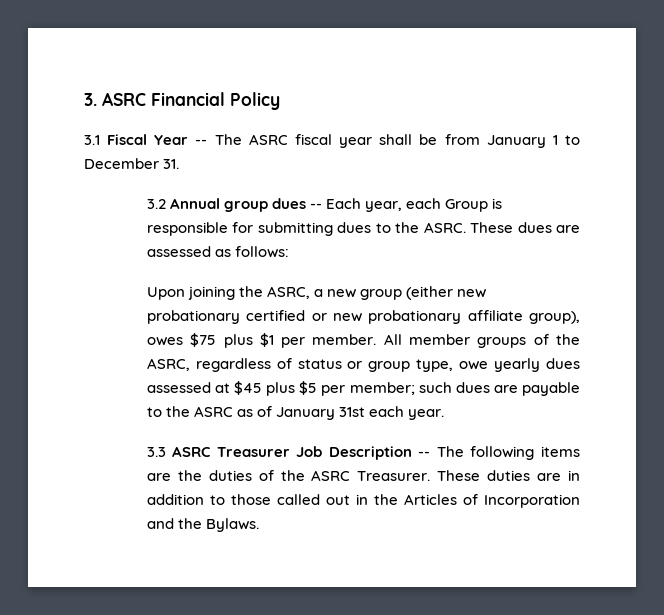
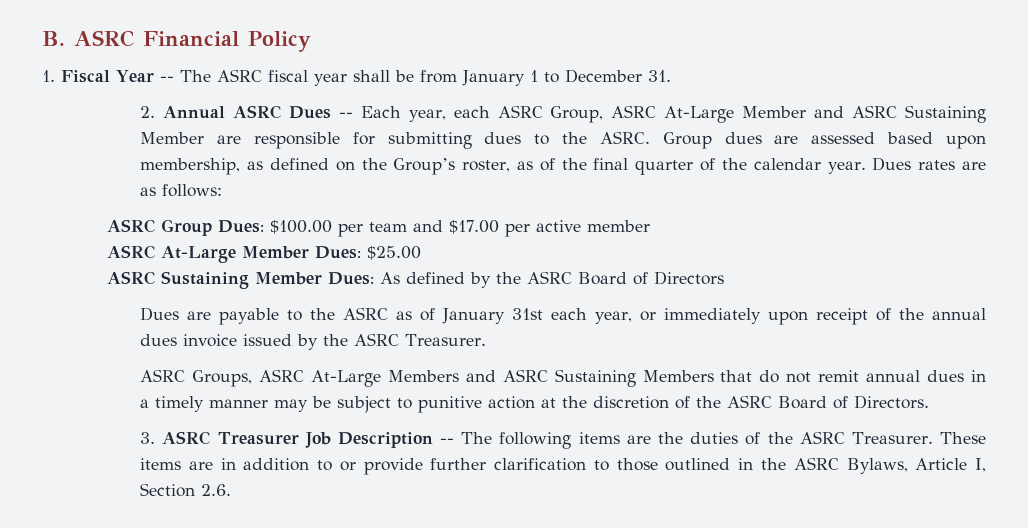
[84,93,97,106] 3. -> [42,31,65,46] B.
[84,135,100,145] 3.1 -> [42,70,55,82] 1.
[146,198,503,212] 3.2 Annual group dues -- Each year, each Group is -> [140,105,986,123] [140,132,242,144] 2. Annual ASRC Dues -- Each year, each ASRC Group, ASRC At-Large Member and ASRC Sustaining Member are
[470,222,514,233] These -> [662,132,712,149] Group
[214,246,289,258] [146,286,487,300] [146,310,580,324] [146,333,580,348] [146,358,581,372] [146,381,490,396] as follows: // Upon joining the ASRC, a new group (either new probationary certified or new probationary affiliate group), owes $75 plus $1 per member. All member groups of the ASRC, regardless of status or group type, owe yearly dues assessed at $45 plus $5 per member; such dues -> [887,132,987,149] [140,157,987,175] [140,184,223,197] [107,219,651,237] [107,245,422,263] [107,271,725,289] [140,307,180,321] based upon membership, as defined on the Group’s roster, as of the final quarter of the calendar year. Dues rates are as follows: // ASRC Group Dues: $100.00 per team and $17.00 per active member // ASRC At-Large Member Dues: $25.00 // ASRC Sustaining Member Dues: As defined by the ASRC Board of Directors // Dues
[408,409,445,420] [146,447,166,457] year. // 3.3 -> [595,308,987,325] [140,333,487,350] [140,369,986,387] [140,395,930,413] [140,432,156,444] year, or immediately upon receipt of the annual dues invoice issued by the ASRC Treasurer. // ASRC Groups, ASRC At-Large Members and ASRC Sustaining Members that do not remit annual dues in a timely manner may be subject to punitive action at the discretion of the ASRC Board of Directors. // 3.
[487,470,531,481] duties -> [140,458,182,470] items
[230,494,580,508] [146,518,259,532] those called out in the Articles of Incorporation and the Bylaws. -> [339,457,987,475] [140,483,232,497] or provide further clarification to those outlined in the ASRC Bylaws, Article I, Section 2.6.

